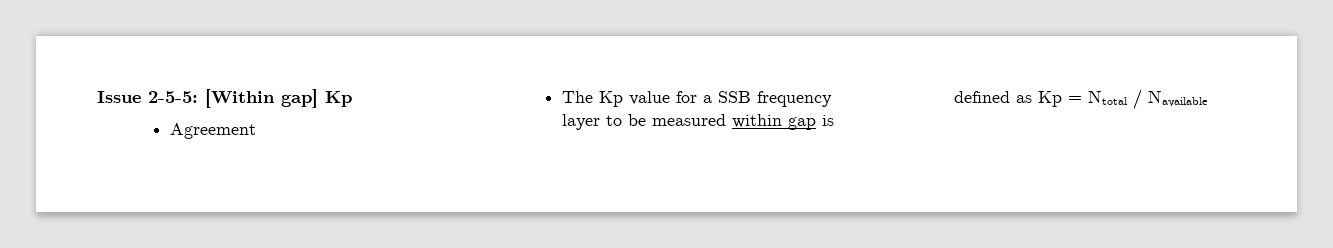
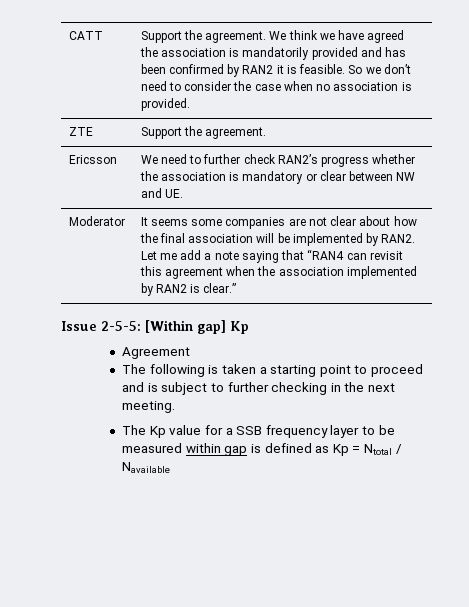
(97, 97) none -> [68,31,103,40] [140,30,405,43] [139,47,407,60] [140,64,411,77] [140,81,412,91] [140,98,190,111] [68,127,93,136] [140,126,267,139] [68,155,117,164] [140,154,416,167] [139,171,416,184] [140,188,183,198] [68,216,125,226] [140,216,417,229] [139,233,416,246] [140,249,403,263] [139,266,417,279] [140,283,237,296] CATT | Support the agreement. We think we have agreed the association is mandatorily provided and has been confirmed by RAN2 it is feasible. So we don’t need to consider the case when no association is provided. // ZTE | Support the agreement. // Ericsson | We need to further check RAN2’s progress whether the association is mandatory or clear between NW and UE. // Moderator | It seems some companies are not clear about how the final association will be implemented by RAN2. Let me add a note saying that “RAN4 can revisit this agreement when the association implemented by RAN2 is clear.” //
(256, 131) none -> [121,364,424,377] [121,382,396,395] [121,401,175,413] // The following is taken a starting point to proceed and is subject to further checking in the next meeting.

